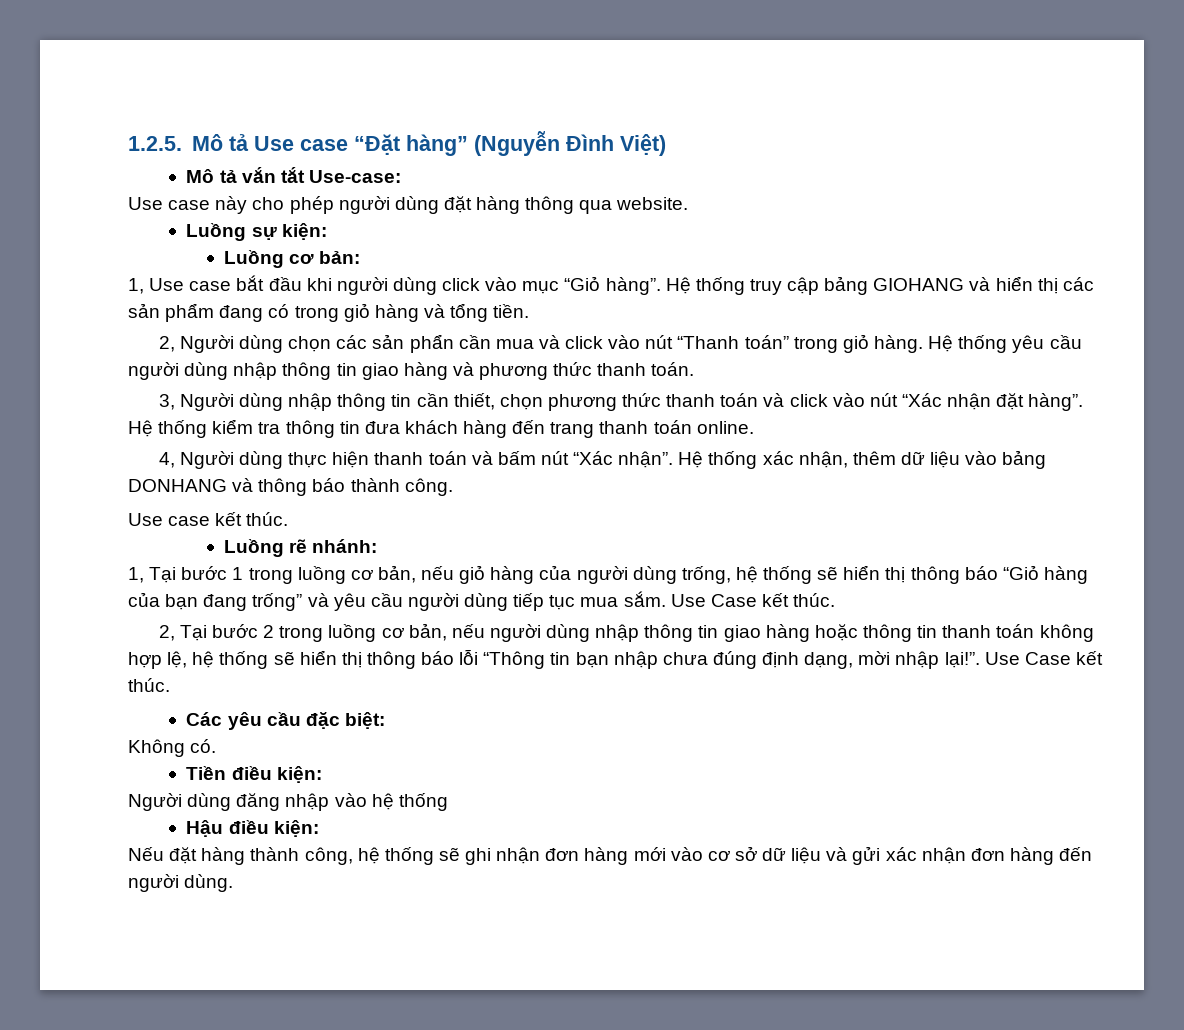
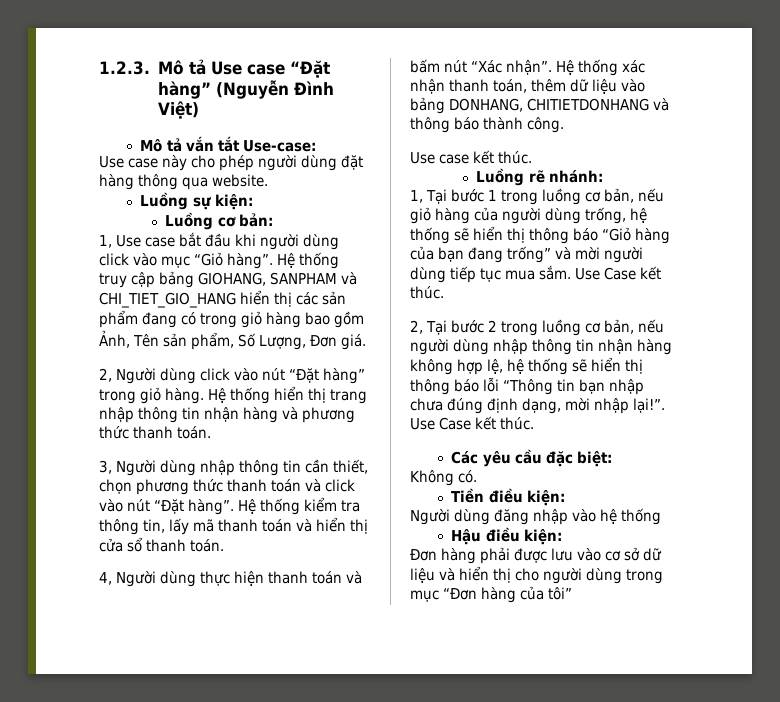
[128,136,182,151] 1.2.5. -> [99,61,150,75] 1.2.3.
[873,277,991,291] GIOHANG và -> [198,272,358,286] [99,292,236,308] GIOHANG, SANPHAM và CHI_TIET_GIO_HANG
[423,303,530,322] [158,334,789,353] và tổng tiền. // 2, Người dùng chọn các sản phẩn cần mua và click vào nút “Thanh toán” -> [305,311,365,328] [99,330,367,350] [99,368,366,384] bao gồm Ảnh, Tên sản phẩm, Số Lượng, Đơn giá. // 2, Người dùng click vào nút “Đặt hàng”
[1012,335,1082,353] [128,362,399,380] yêu cầu người dùng nhập thông tin giao -> [274,386,368,404] [99,407,240,423] hiển thị trang nhập thông tin nhận
[902,393,1025,410] “Xác nhận đặt -> [154,499,185,514] “Đặt
[339,420,754,438] tin đưa khách hàng đến trang thanh toán online. -> [143,517,369,535] [99,537,225,552] tin, lấy mã thanh toán và hiển thị cửa sổ thanh toán.
[798,451,848,468] nhận, -> [410,79,528,94] nhận thanh toán,
[128,479,227,492] DONHANG -> [449,98,650,112] DONHANG, CHITIETDONHANG
[333,593,403,611] yêu cầu -> [575,247,601,260] mời
[723,624,1035,642] giao hàng hoặc thông tin thanh toán -> [598,339,673,355] nhận hàng
[128,847,666,865] Nếu đặt hàng thành công, hệ thống sẽ ghi nhận đơn hàng mới -> [410,547,574,564] Đơn hàng phải được lưu
[852,846,1093,865] [128,874,234,892] gửi xác nhận đơn hàng đến người dùng. -> [459,566,664,584] [410,586,573,603] hiển thị cho người dùng trong mục “Đơn hàng của tôi”

